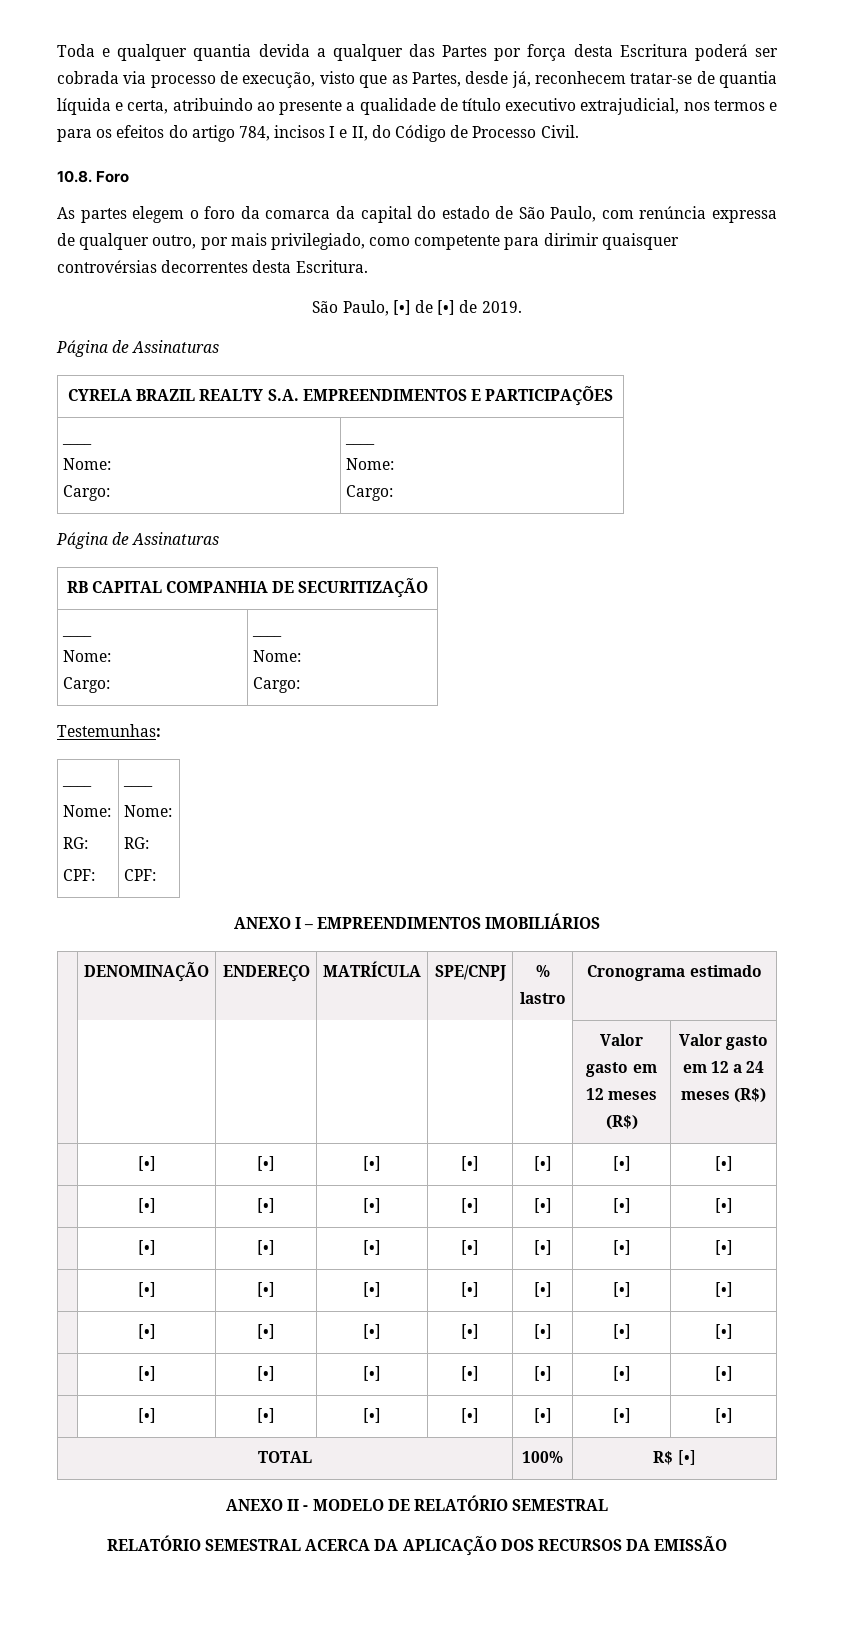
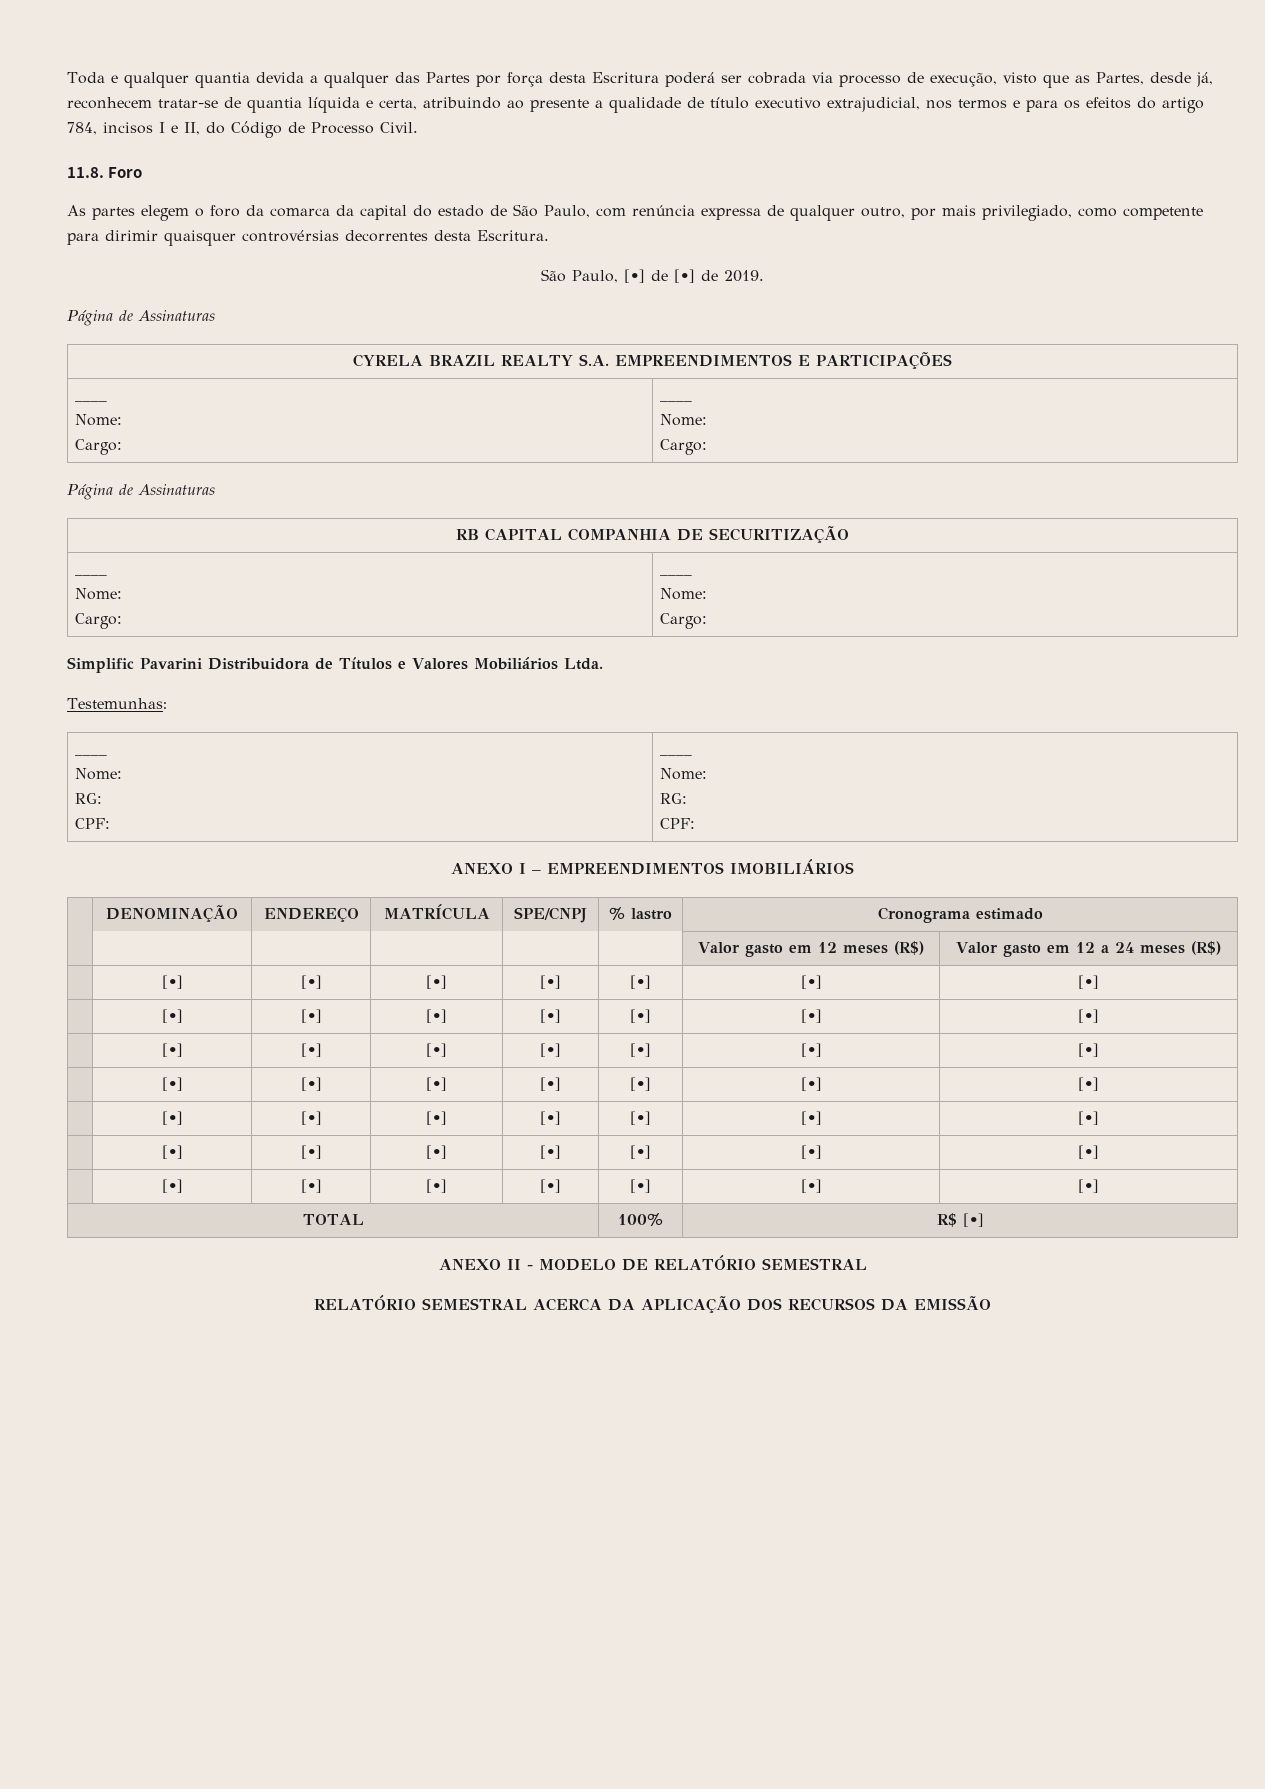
[57,170,92,183] 10.8. -> [67,167,104,178] 11.8.
(301, 685) none -> [67,657,603,673] // Simplific Pavarini Distribuidora de Títulos e Valores Mobiliários Ltda.

